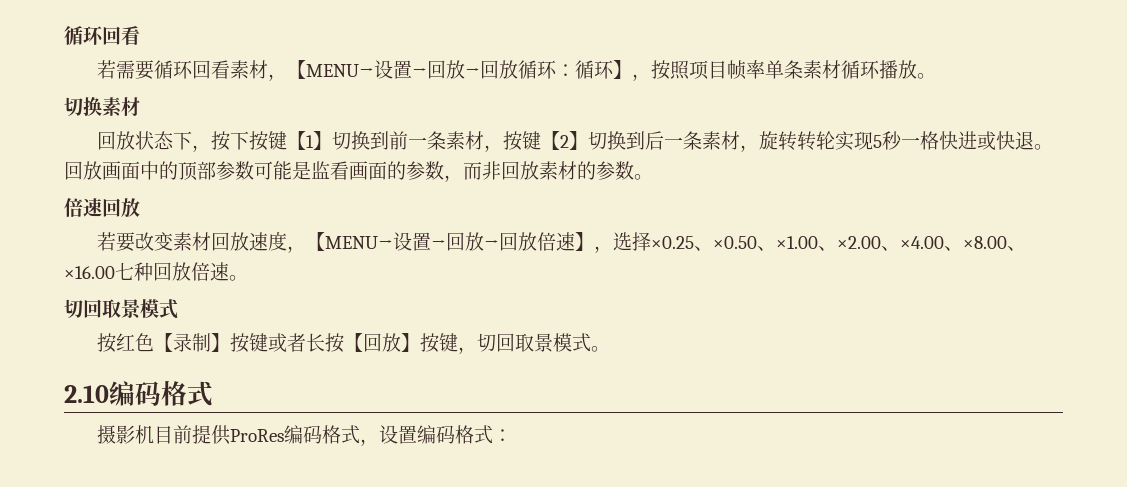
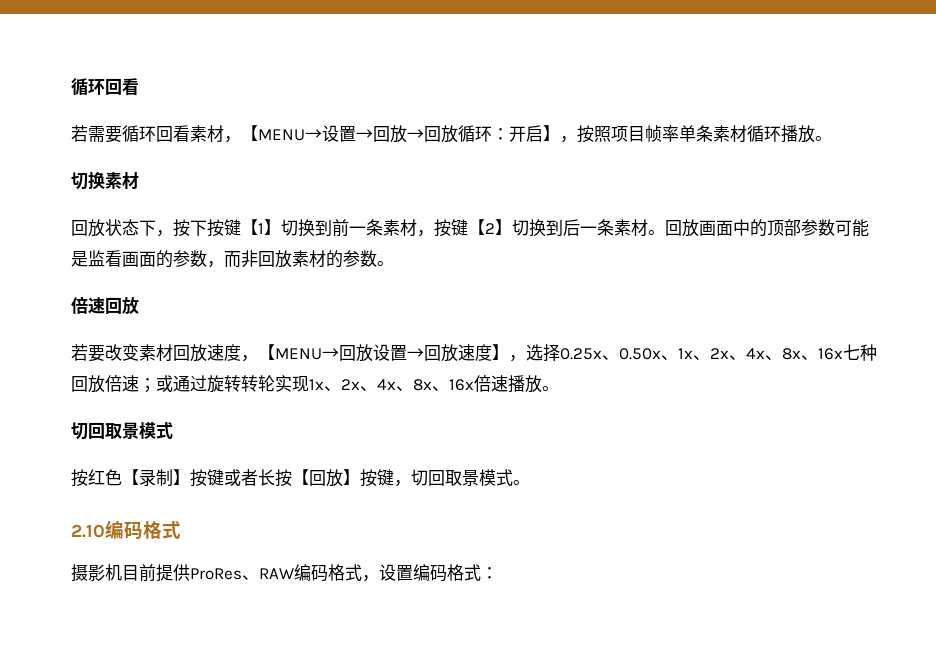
[575,60,615,79] 循环 -> [509,125,543,142] 开启
[740,131,1035,152] ，旋转转轮实现5秒一格快进或快退 -> (648, 227) none
[393,232,1027,253] [64,262,229,281] 设置→回放→回放倍速】，选择×0.25、×0.50、×1.00、×2.00、×4.00、×8.00、×16.00七种回放倍速 -> [339,344,877,362] [71,375,542,393] 回放设置→回放速度】，选择0.25x、0.50x、1x、2x、4x、8x、16x七种回放倍速；或通过旋转转轮实现1x、2x、4x、8x、16x倍速播放
(285, 435) none -> [242,568,294,580] 、RAW

